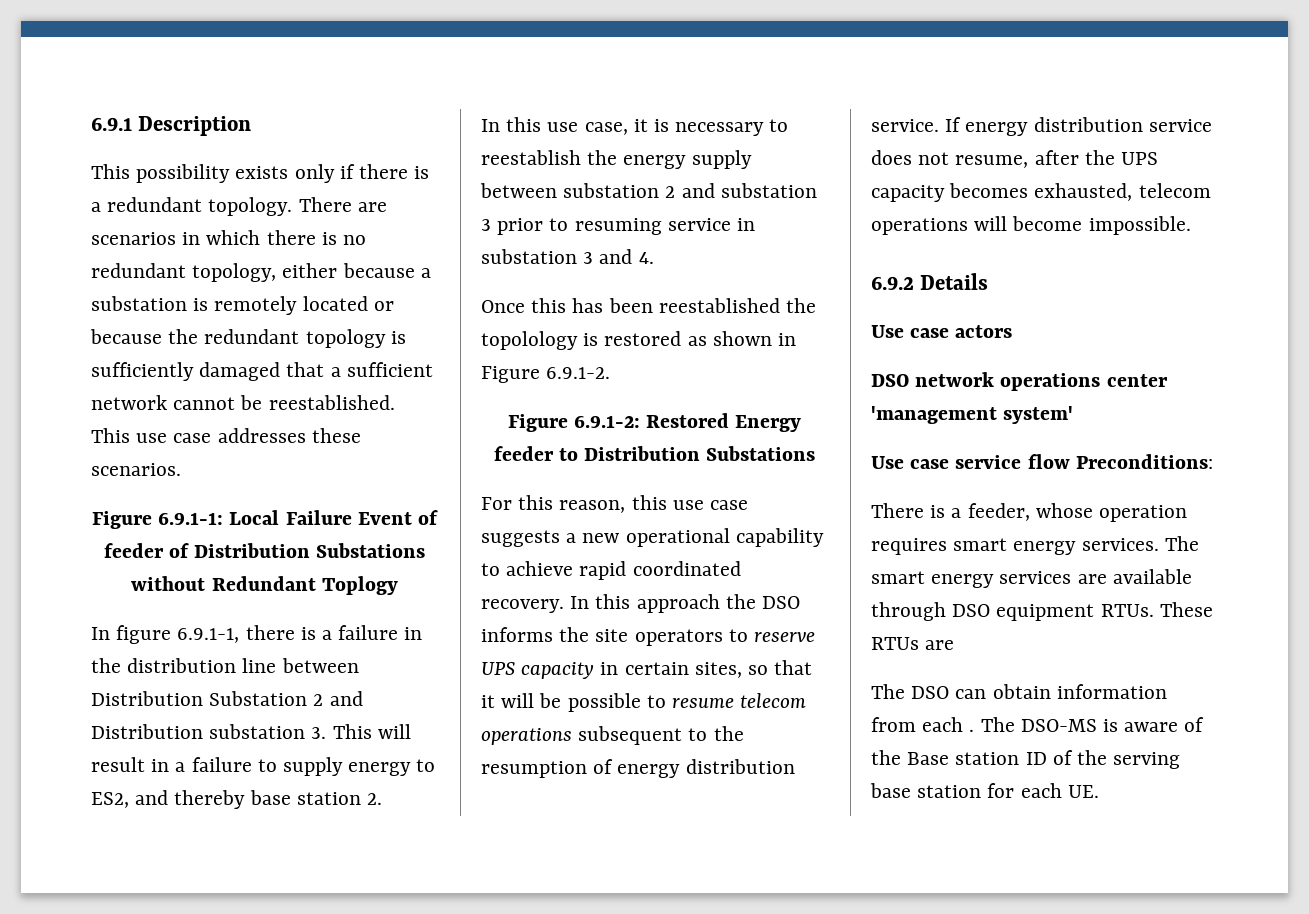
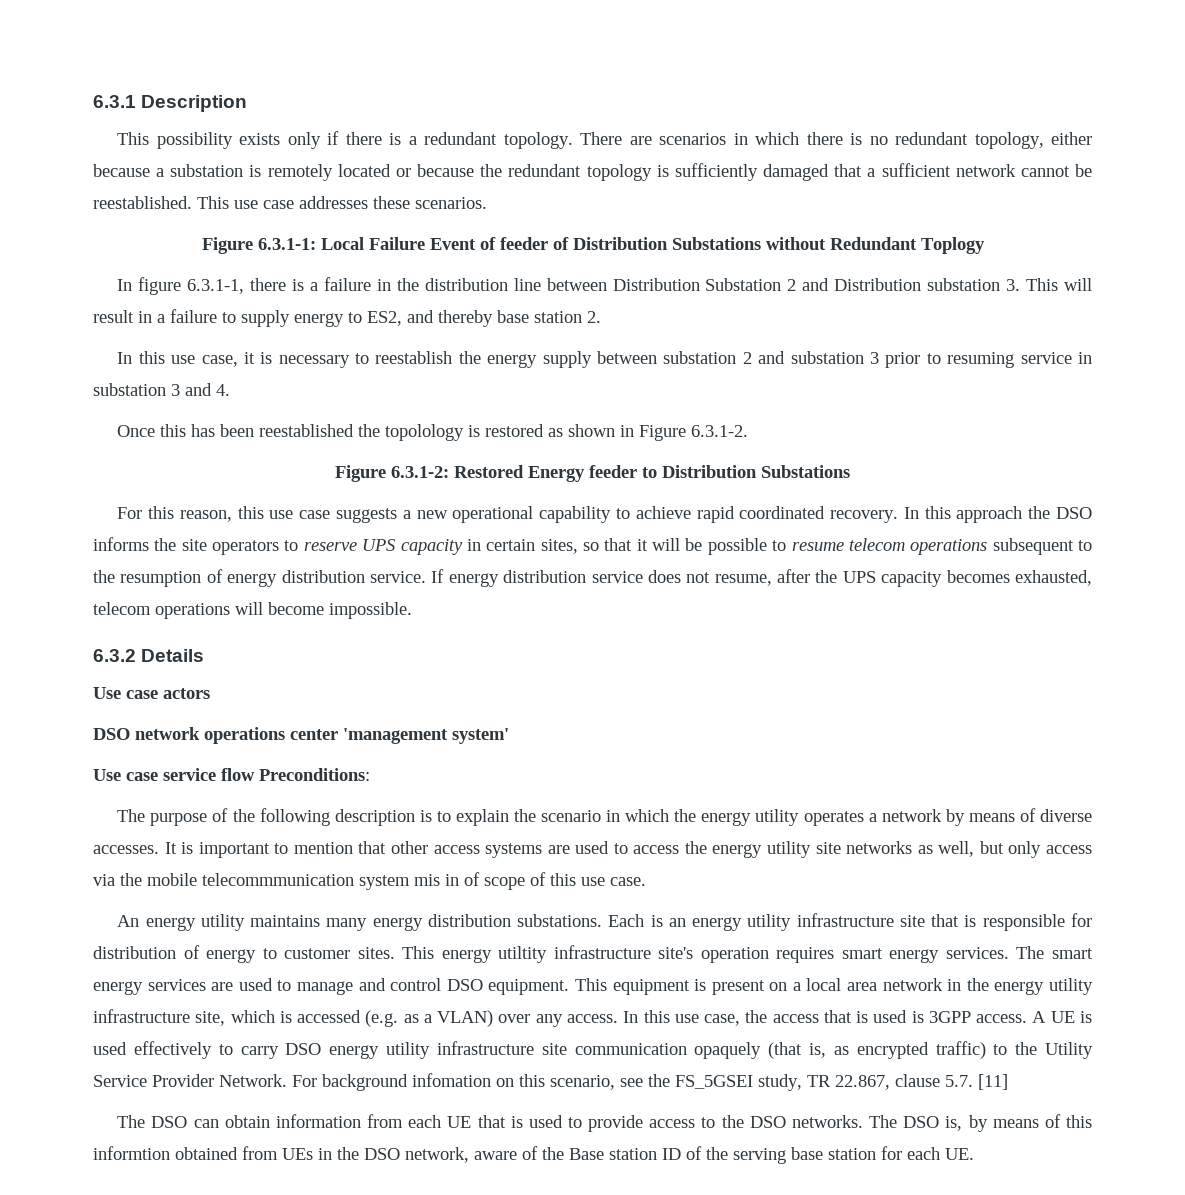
[91,117,132,131] 6.9.1 -> [93,95,136,108] 6.3.1
[158,512,224,525] 6.9.1-1: -> [257,238,316,250] 6.3.1-1:
[177,628,240,643] 6.9.1-1, -> [187,279,245,294] 6.3.1-1,
[546,367,611,379] [507,414,640,432] 6.9.1-2. // Figure 6.9.1-2: -> [691,425,749,437] [335,465,449,482] 6.3.1-2. // Figure 6.3.1-2:
[871,276,914,290] 6.9.2 -> [93,649,136,662] 6.3.2
[871,503,1093,521] There is a feeder, whose -> [117,808,1093,826] [93,841,1093,858] [93,872,646,890] [117,913,1093,931] [93,945,694,963] The purpose of the following description is to explain the scenario in which the energy utility operates a network by means of diverse accesses. It is important to mention that other access systems are used to access the energy utility site networks as well, but only access via the mobile telecommmunication system mis in of scope of this use case. // An energy utility maintains many energy distribution substations. Each is an energy utility infrastructure site that is responsible for distribution of energy to customer sites. This energy utiltity infrastructure site's
[1112,569,1192,584] [871,602,1213,621] [871,637,955,650] available through DSO equipment RTUs. These RTUs are -> [238,978,1094,995] [93,1009,1092,1027] [93,1041,1094,1059] [93,1073,1008,1091] used to manage and control DSO equipment. This equipment is present on a local area network in the energy utility infrastructure site, which is accessed (e.g. as a VLAN) over any access. In this use case, the access that is used is 3GPP access. A UE is used effectively to carry DSO energy utility infrastructure site communication opaquely (that is, as encrypted traffic) to the Utility Service Provider Network. For background infomation on this scenario, see the FS_5GSEI study, TR 22.867, clause 5.7. [11]
[969,717,1119,732] . The DSO-MS is -> [447,1114,1092,1132] [93,1146,469,1163] UE that is used to provide access to the DSO networks. The DSO is, by means of this informtion obtained from UEs in the DSO network,

